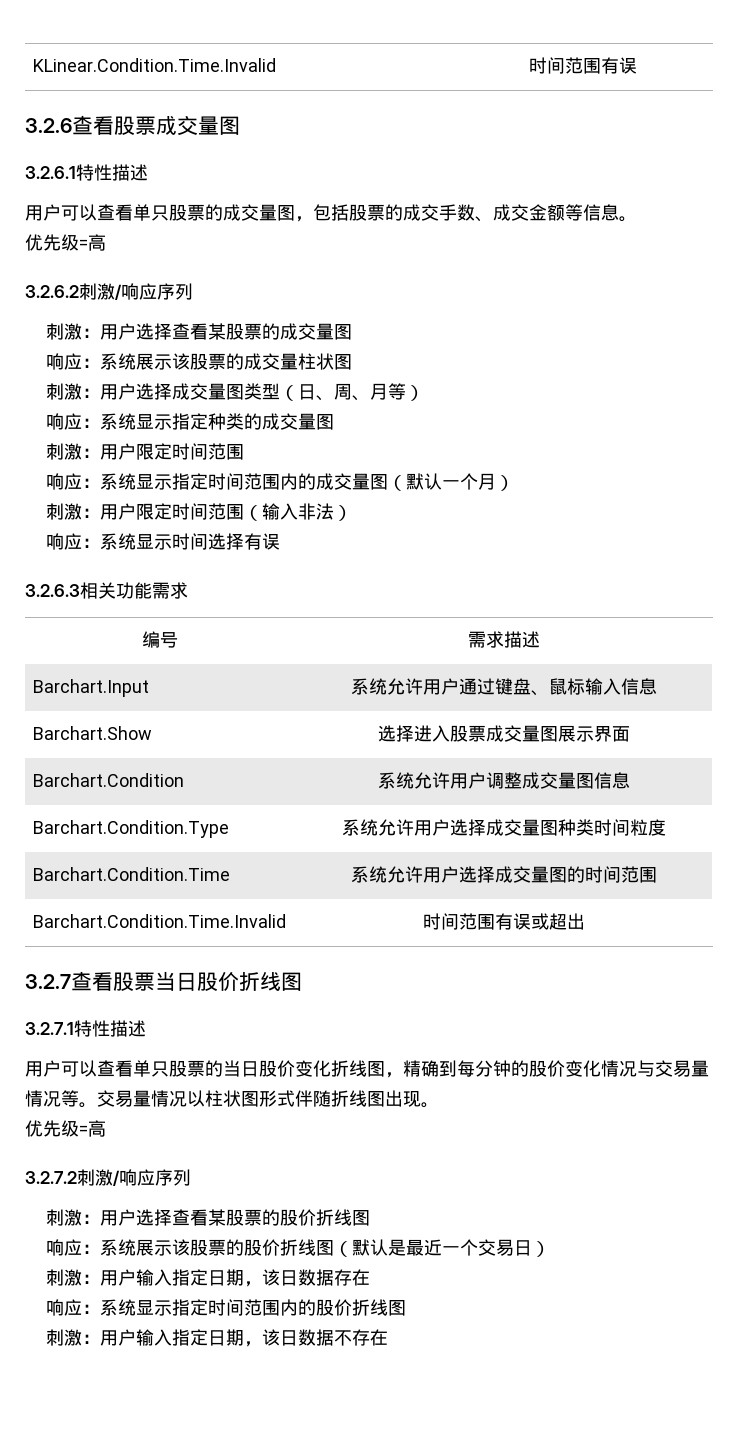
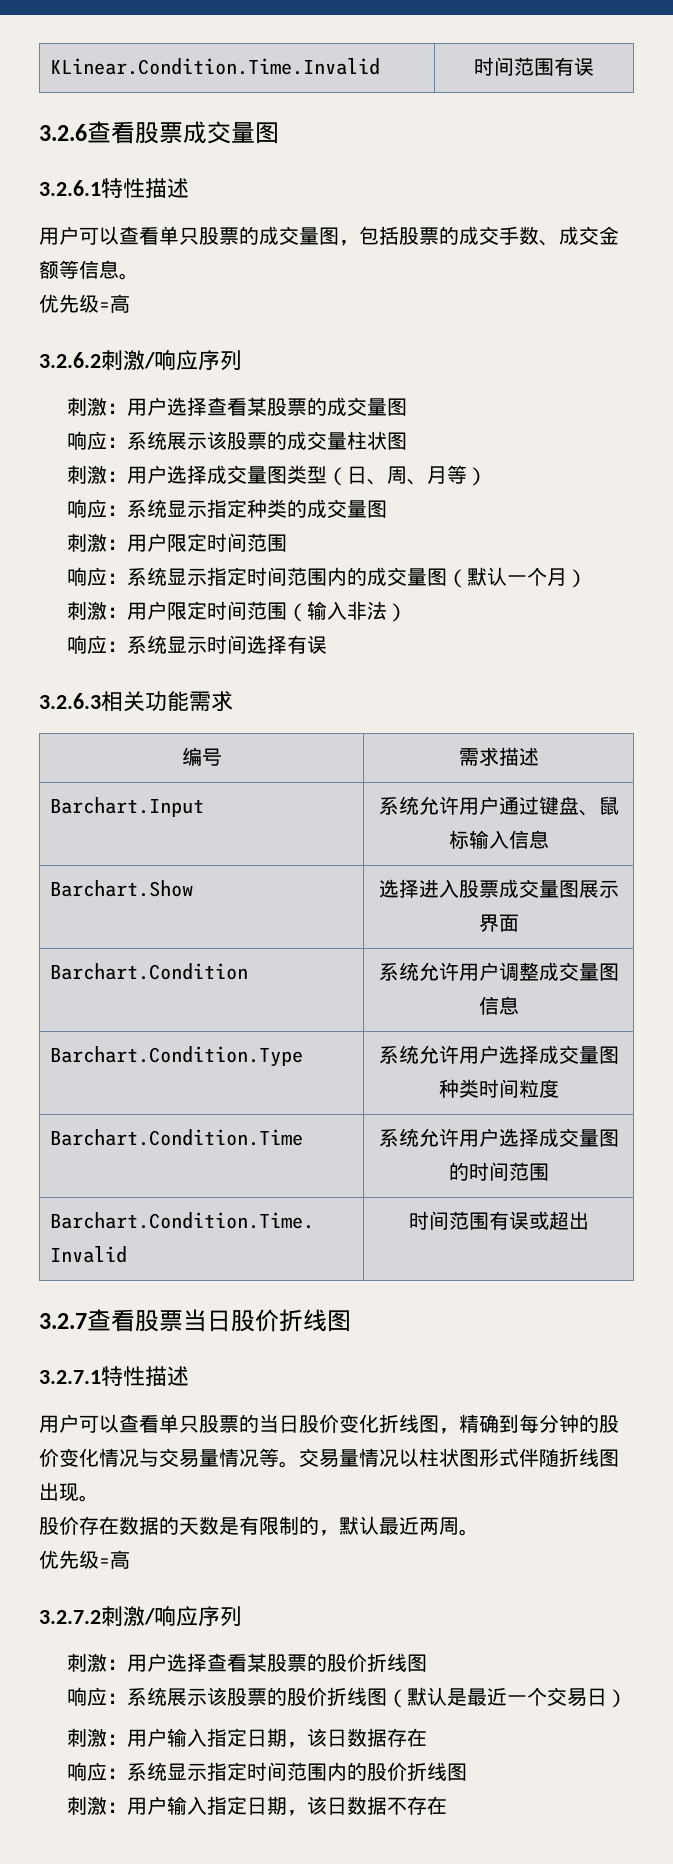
(439, 1105) none -> [39,1516,479,1536] // 股价存在数据的天数是有限制的，默认最近两周。

